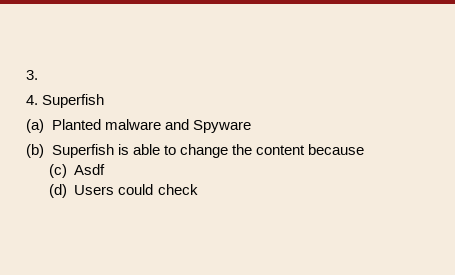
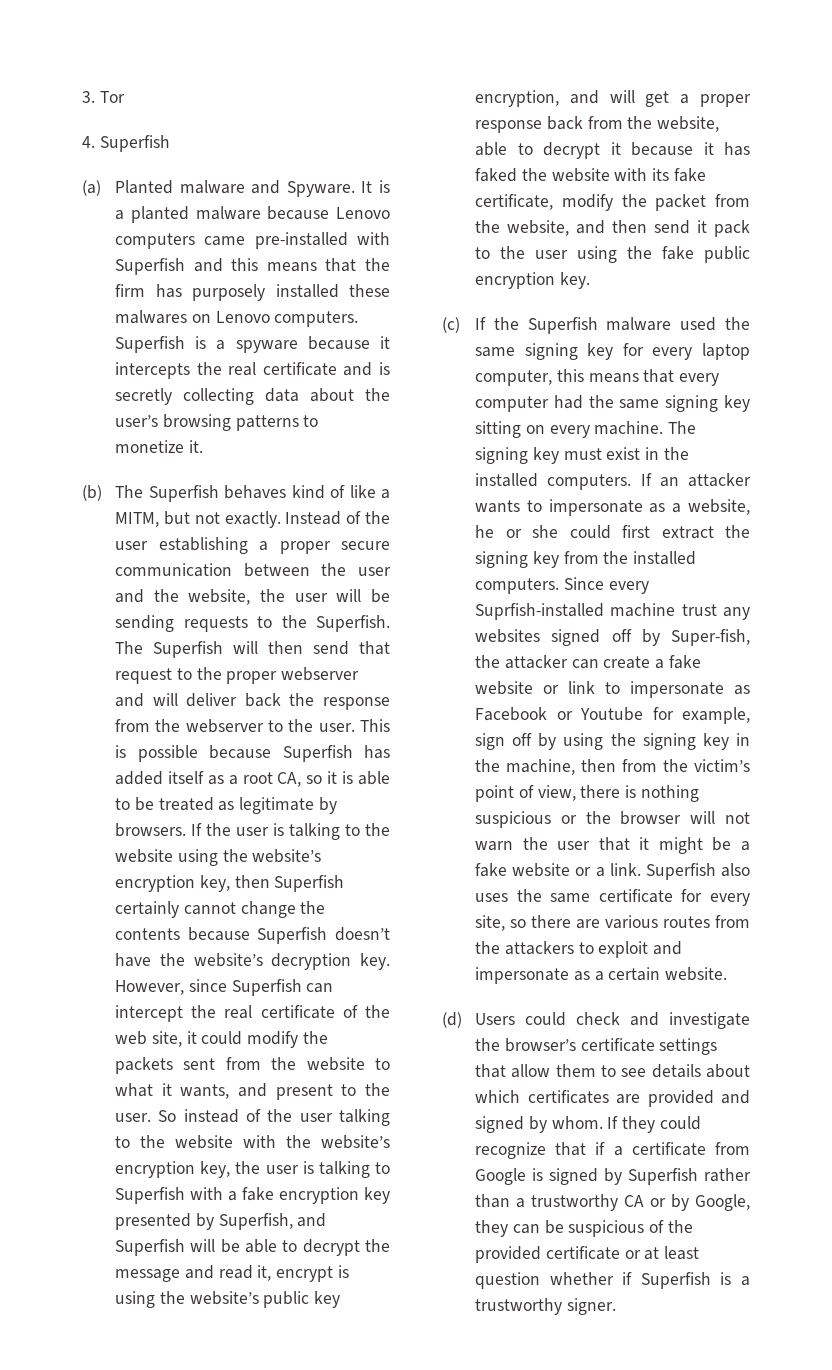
(38, 75) none -> [99,91,125,103] Tor
[192,120,251,133] [26,144,176,158] Spyware // (b) Superfish is able to -> [286,180,391,197] [115,206,390,223] [115,232,390,249] [115,258,390,275] [115,284,390,301] [115,310,359,327] [115,336,390,353] [115,362,391,379] [115,388,390,405] [115,414,319,431] [115,440,203,453] [82,485,390,502] [115,511,390,528] [115,537,390,554] [115,563,391,577] [115,589,390,605] [115,615,390,632] [115,641,390,658] [115,667,359,684] [115,693,390,710] [115,719,390,733] [115,745,390,762] [115,771,390,787] [115,797,337,814] [115,823,391,840] [115,849,322,866] [115,875,345,892] [115,901,236,918] Spyware. It is a planted malware because Lenovo computers came pre-installed with Superfish and this means that the firm has purposely installed these malwares on Lenovo computers. Superfish is a spyware because it intercepts the real certificate and is secretly collecting data about the user’s browsing patterns to monetize it. // (b) The Superfish behaves kind of like a MITM, but not exactly. Instead of the user establishing a proper secure communication between the user and the website, the user will be sending requests to the Superfish. The Superfish will then send that request to the proper webserver and will deliver back the response from the webserver to the user. This is possible because Superfish has added itself as a root CA, so it is able to be treated as legitimate by browsers. If the user is talking to the website using the website’s encryption key, then Superfish certainly cannot
[255,144,364,155] [48,164,106,178] [48,184,198,198] content because // (c) Asdf // (d) Users could check -> [115,927,390,944] [115,953,390,970] [115,979,334,996] [115,1005,390,1022] [115,1031,328,1048] [115,1057,390,1074] [115,1083,390,1100] [115,1109,390,1126] [115,1135,390,1149] [115,1161,390,1178] [115,1187,390,1204] [115,1213,327,1230] [115,1239,390,1256] [115,1265,349,1282] [115,1291,340,1308] [475,90,751,107] [475,116,719,133] [475,142,750,159] [475,168,706,182] [475,194,750,211] [475,220,750,237] [475,246,750,263] [475,272,590,289] [442,317,750,334] [475,343,750,360] [475,369,719,386] [475,395,750,412] [475,421,696,438] [475,447,689,464] [475,473,751,490] [475,499,750,516] [475,525,750,539] [475,551,696,568] [475,577,649,594] [475,603,750,620] [475,629,750,646] [475,655,701,669] [475,681,750,698] [475,707,750,724] [475,733,750,750] [475,759,750,775] [475,785,699,802] [475,811,750,828] [475,837,750,854] [475,863,750,880] [475,889,750,906] [475,915,750,931] [475,941,682,958] [475,967,727,984] [442,1012,750,1029] [475,1038,718,1055] [475,1064,750,1078] [475,1090,750,1107] [475,1116,701,1133] [475,1142,750,1159] [475,1168,751,1185] [475,1194,750,1211] [475,1220,693,1237] [475,1246,699,1263] [475,1272,750,1289] [475,1298,616,1315] contents because Superfish doesn’t have the website’s decryption key. However, since Superfish can intercept the real certificate of the web site, it could modify the packets sent from the website to what it wants, and present to the user. So instead of the user talking to the website with the website’s encryption key, the user is talking to Superfish with a fake encryption key presented by Superfish, and Superfish will be able to decrypt the message and read it, encrypt is using the website’s public key encryption, and will get a proper response back from the website, able to decrypt it because it has faked the website with its fake certificate, modify the packet from the website, and then send it pack to the user using the fake public encryption key. // (c) If the Superfish malware used the same signing key for every laptop computer, this means that every computer had the same signing key sitting on every machine. The signing key must exist in the installed computers. If an attacker wants to impersonate as a website, he or she could first extract the signing key from the installed computers. Since every Suprfish-installed machine trust any websites signed off by Super-fish, the attacker can create a fake website or link to impersonate as Facebook or Youtube for example, sign off by using the signing key in the machine, then from the victim’s point of view, there is nothing suspicious or the browser will not warn the user that it might be a fake website or a link. Superfish also uses the same certificate for every site, so there are various routes from the attackers to exploit and impersonate as a certain website. // (d) Users could check and investigate the browser’s certificate settings that allow them to see details about which certificates are provided and signed by whom. If they could recognize that if a certificate from Google is signed by Superfish rather than a trustworthy CA or by Google, they can be suspicious of the provided certificate or at least question whether if Superfish is a trustworthy signer.

